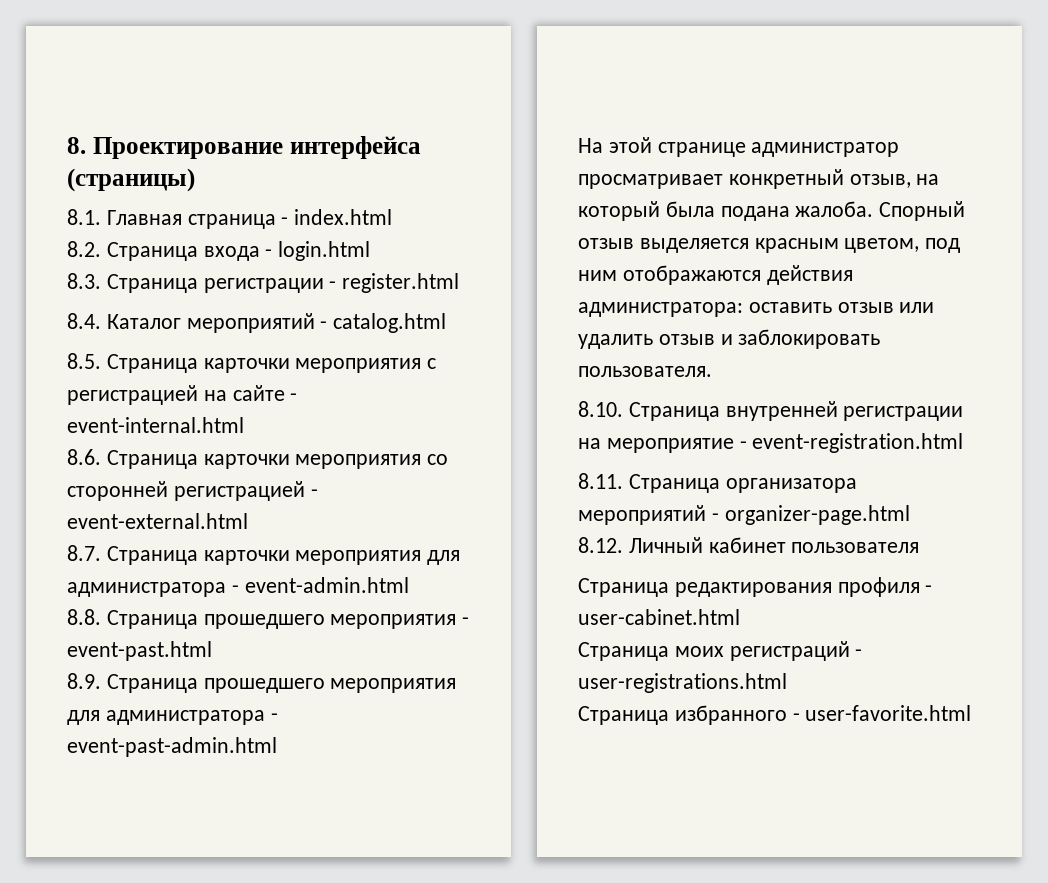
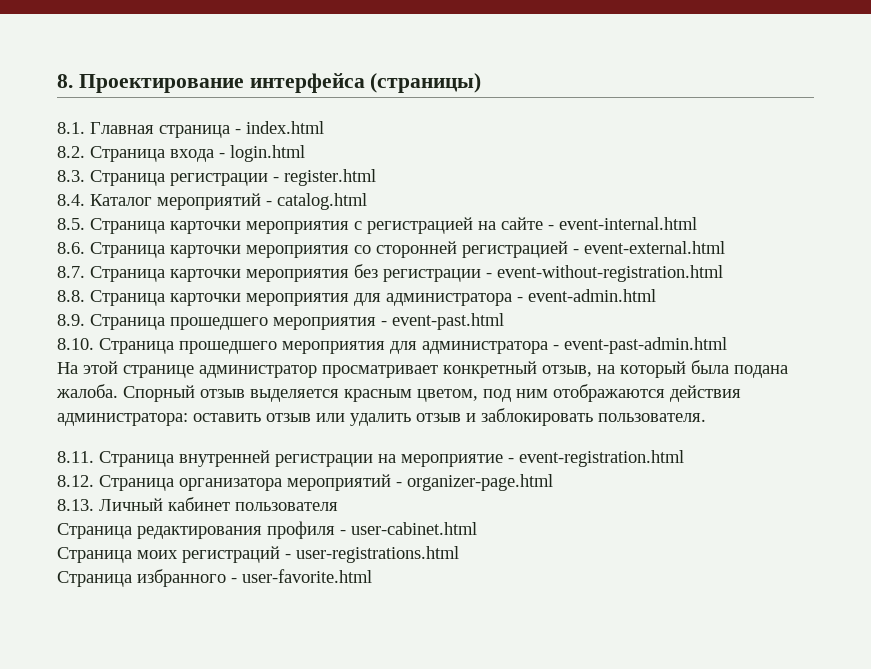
(422, 557) none -> [354,264,723,282] [57,290,349,306] без регистрации - event-without-registration.html // 8.8. Страница карточки мероприятия
[67,609,101,625] 8.8. -> [57,314,85,326] 8.9.
[67,673,101,689] 8.9. -> [57,338,94,350] 8.10.
[578,401,623,417] 8.10. -> [57,451,94,463] 8.11.
[578,473,623,489] 8.11. -> [57,475,94,487] 8.12.
[578,537,623,553] 8.12. -> [57,499,94,511] 8.13.

